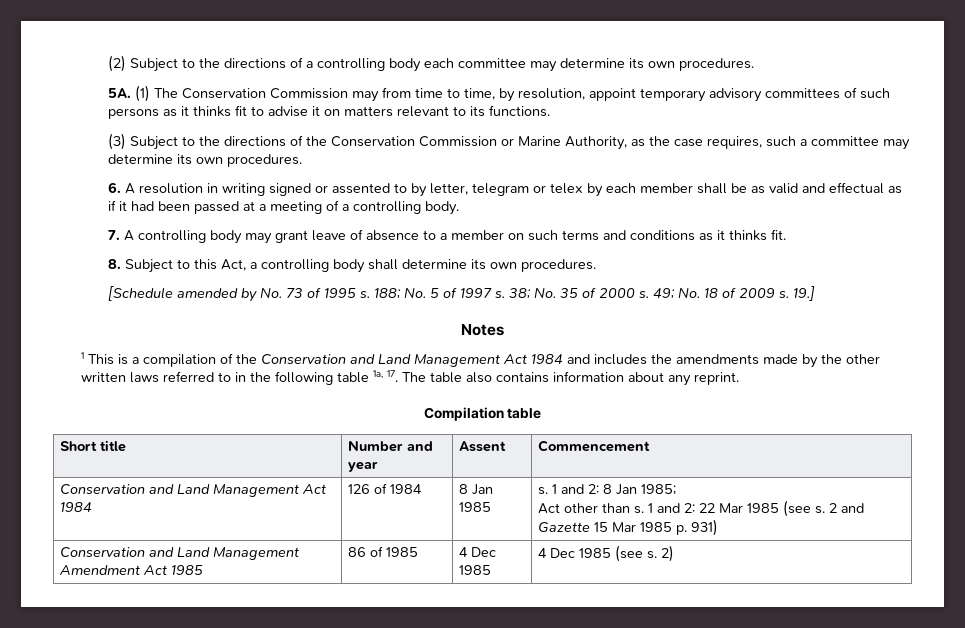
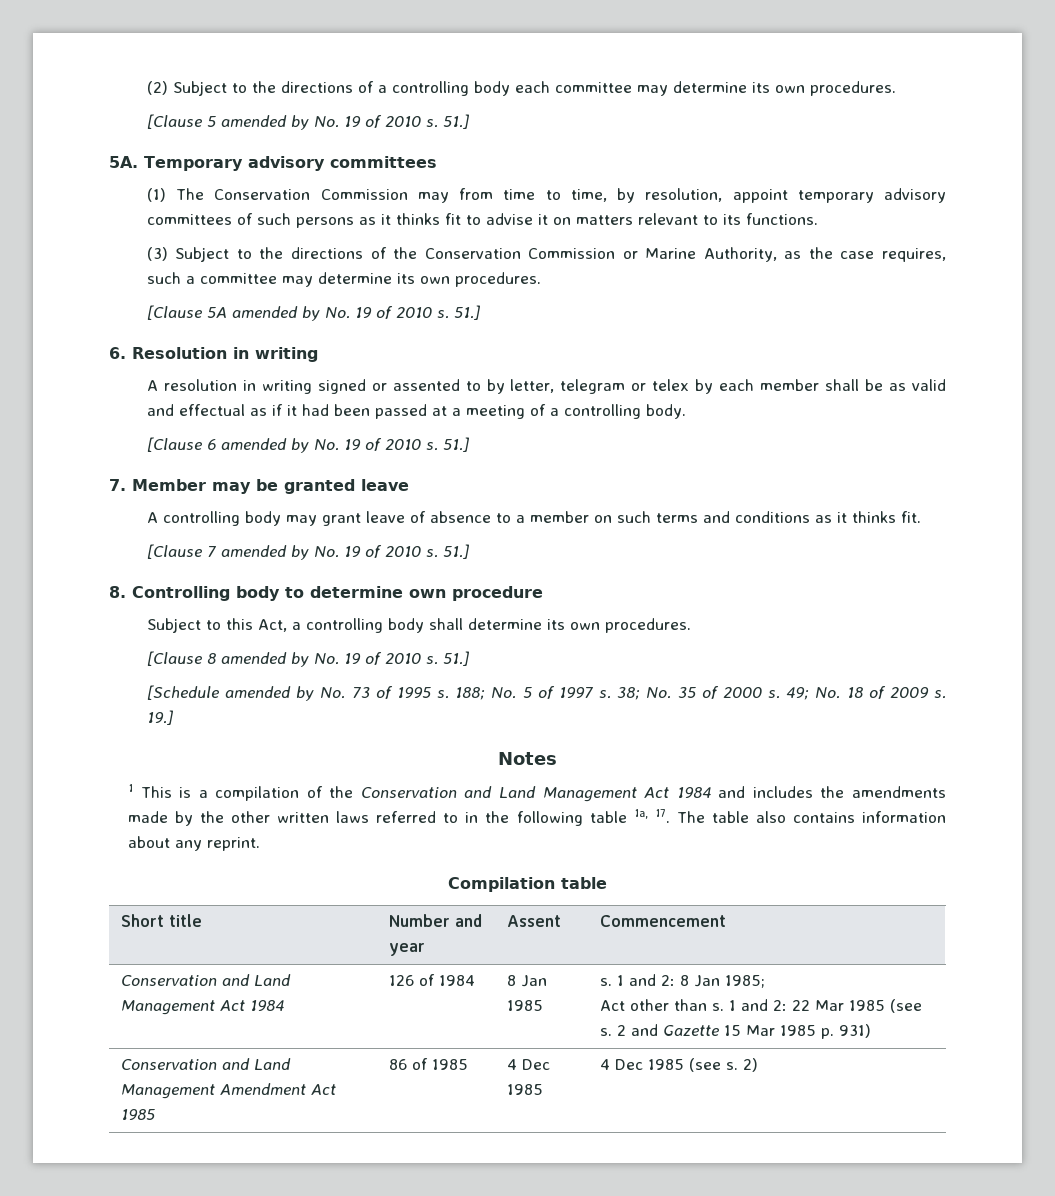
[108,88,132,98] 5A. -> [146,114,469,130] [109,156,437,171] [Clause 5 amended by No. 19 of 2010 s. 51.] // 5A. Temporary advisory committees //
[108,182,122,193] 6. -> [146,305,480,321] [109,347,318,362] [Clause 5A amended by No. 19 of 2010 s. 51.] // 6. Resolution in writing //
[108,230,121,240] 7. -> [146,437,469,453] [109,479,409,494] [Clause 6 amended by No. 19 of 2010 s. 51.] // 7. Member may be granted leave //
[108,259,122,269] 8. -> [146,544,469,560] [109,586,543,601] [Clause 7 amended by No. 19 of 2010 s. 51.] // 8. Controlling body to determine own procedure //
(597, 265) none -> [146,651,469,667] // [Clause 8 amended by No. 19 of 2010 s. 51.]

